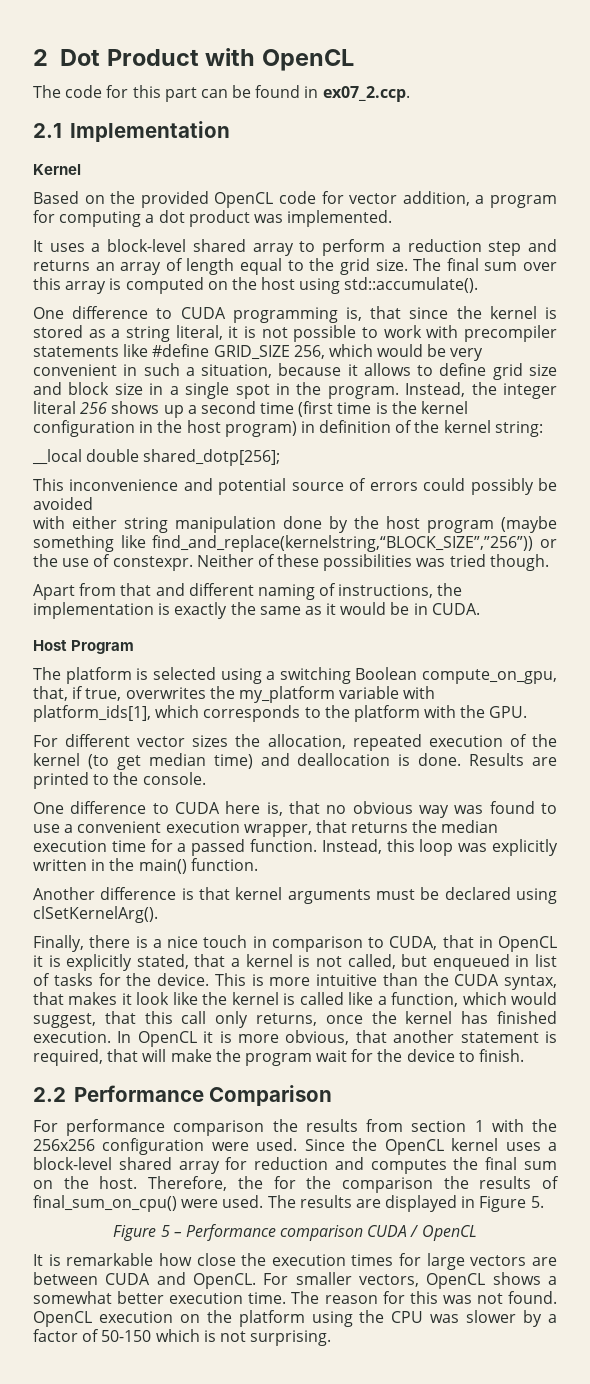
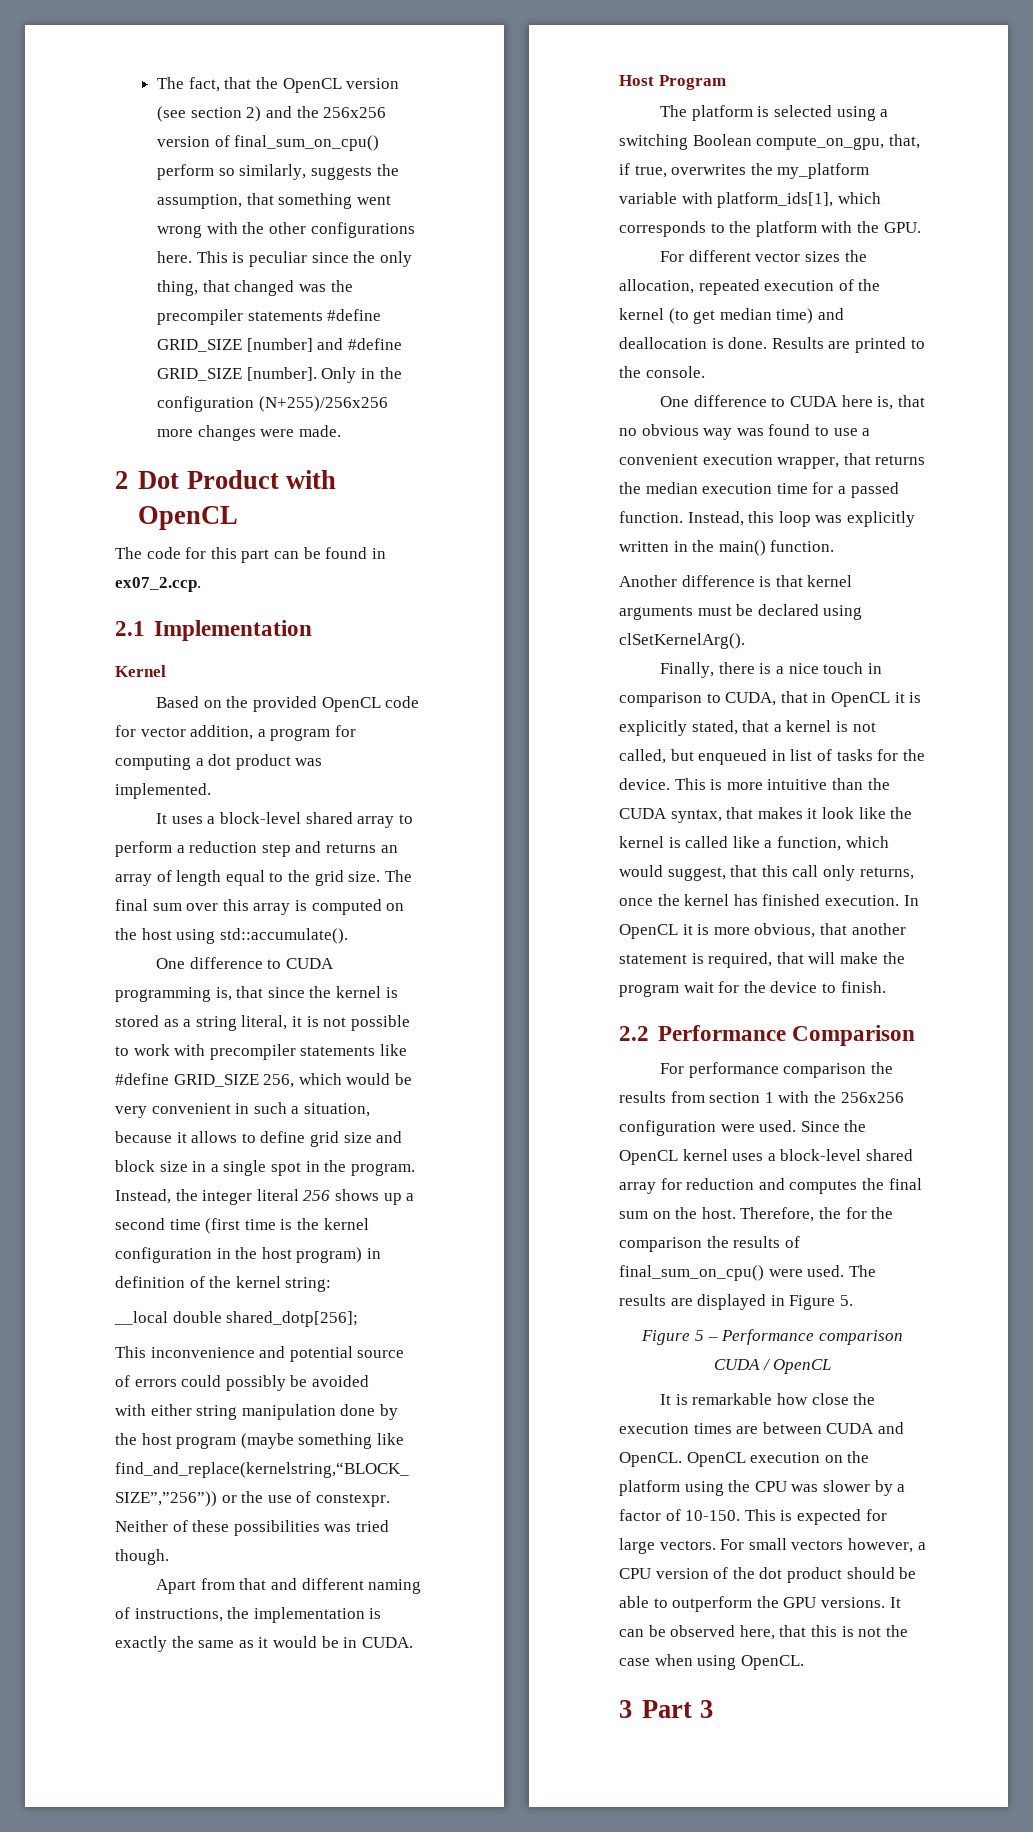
(33, 57) none -> [157,77,400,93] [157,106,387,122] [157,135,380,151] [157,164,399,180] [157,193,391,209] [157,222,415,238] [157,251,412,267] [157,280,353,296] [157,309,382,325] [157,338,402,352] [157,367,402,383] [157,396,388,412] [157,425,341,441] The fact, that the OpenCL version (see section 2) and the 256x256 version of final_sum_on_cpu() perform so similarly, suggests the assumption, that something went wrong with the other configurations here. This is peculiar since the only thing, that changed was the precompiler statements #define GRID_SIZE [number] and #define GRID_SIZE [number]. Only in the configuration (N+255)/256x256 more changes were made. //
[399,1253,527,1270] for large vectors -> (732, 1428) none
[263,1272,557,1289] [33,1291,558,1304] For smaller vectors, OpenCL shows a somewhat better execution time. The reason for this was not found. -> (682, 1459) none
[101,1329,332,1346] 50-150 which is not surprising. -> [685,1509,887,1525] [619,1538,926,1554] [619,1567,917,1583] [619,1596,901,1612] [619,1625,908,1640] [619,1654,804,1670] [619,1700,713,1718] 10-150. This is expected for large vectors. For small vectors however, a CPU version of the dot product should be able to outperform the GPU versions. It can be observed here, that this is not the case when using OpenCL. // 3 Part 3

